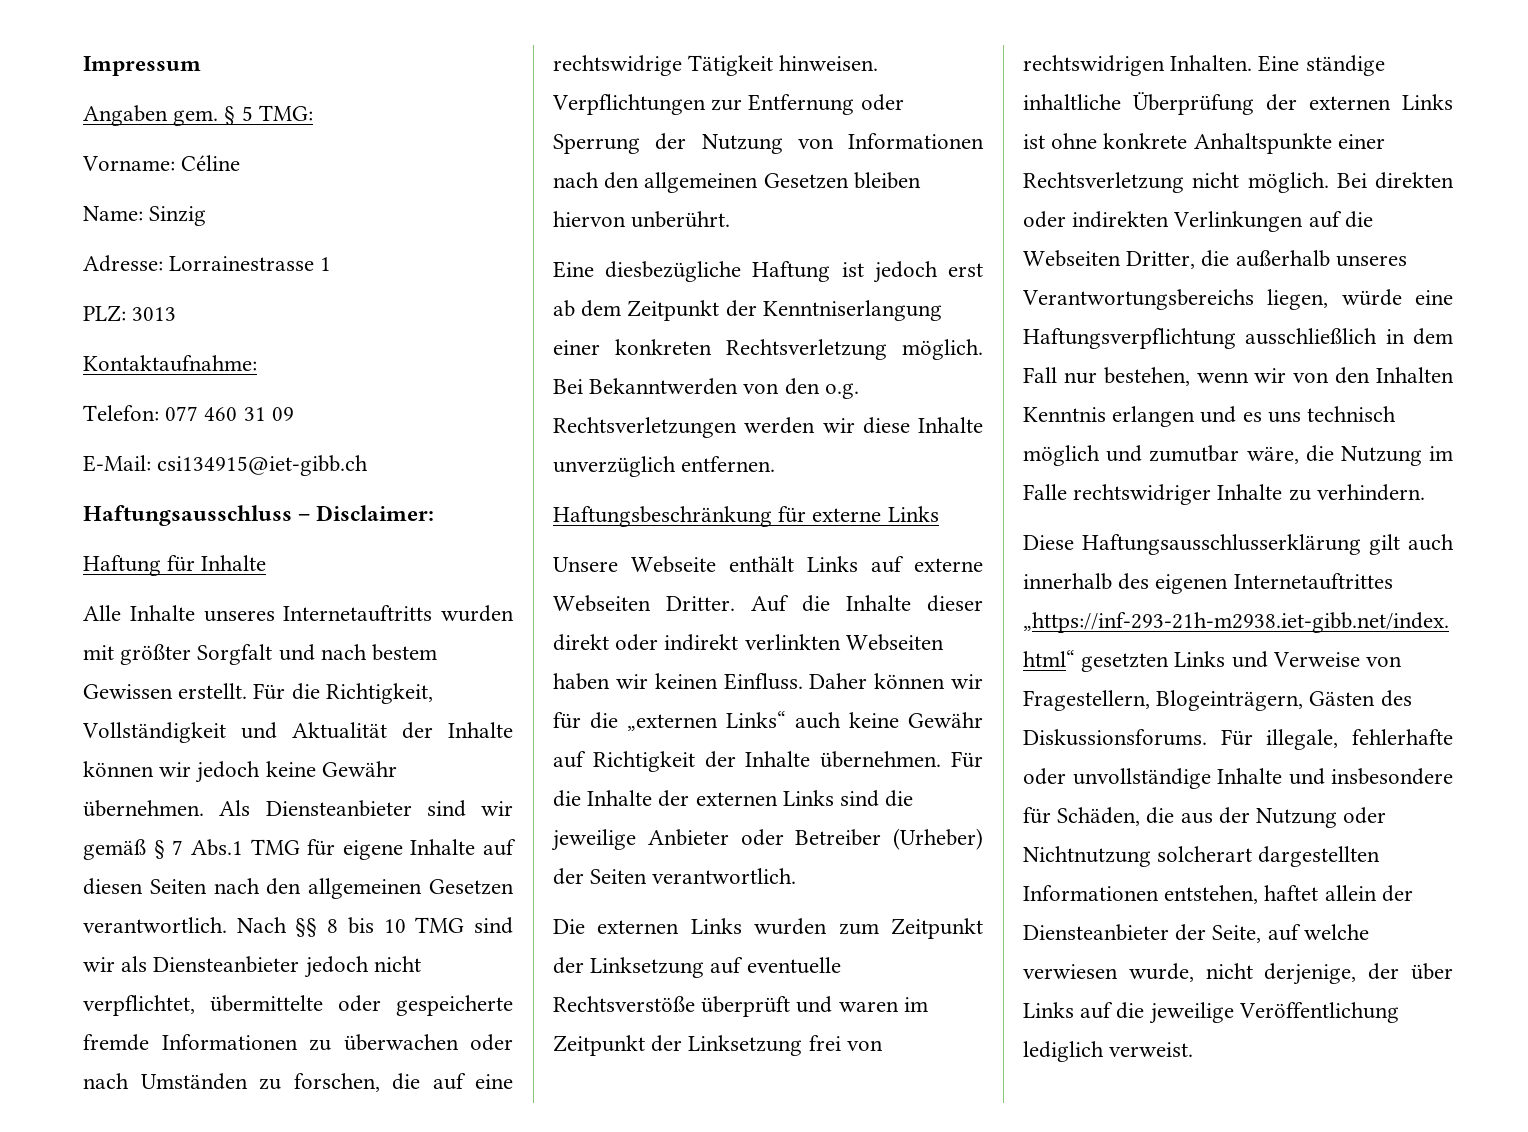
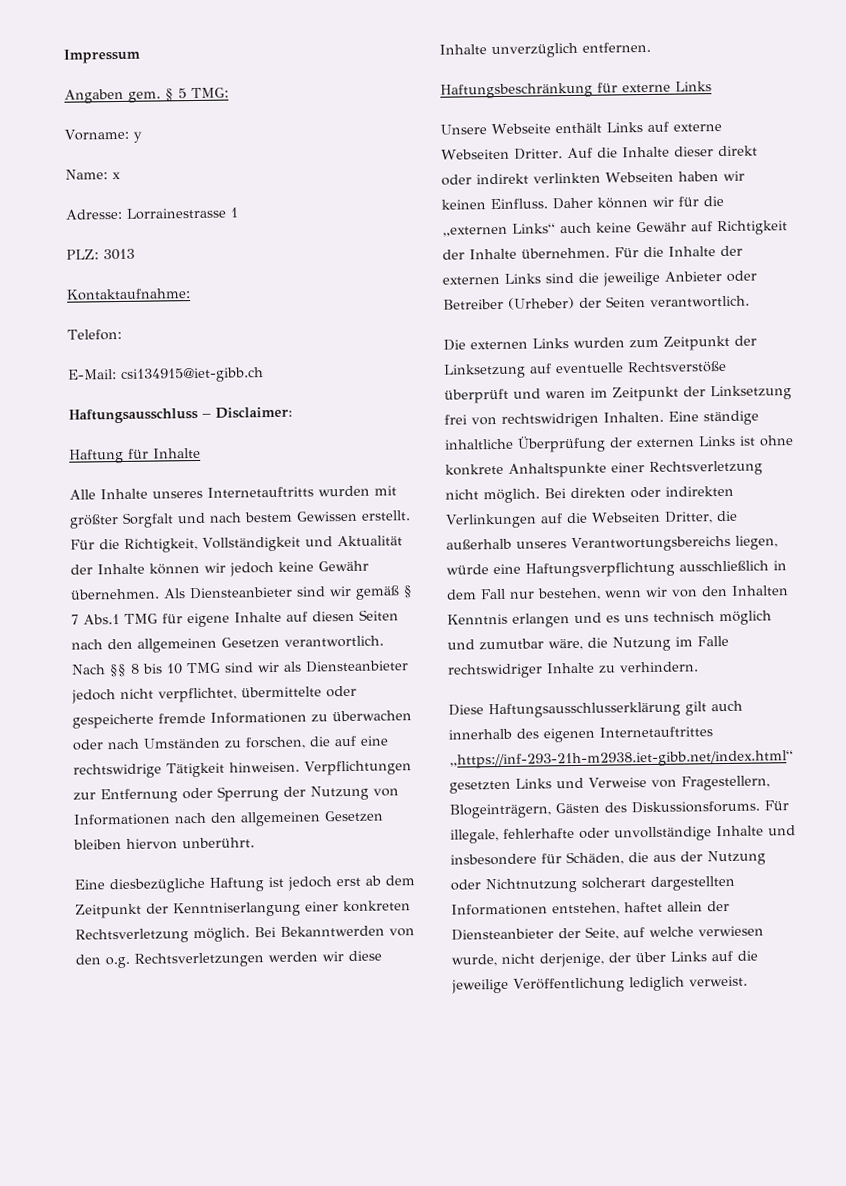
[181,155,241,171] Céline -> [132,131,143,143] y
[149,206,207,226] Sinzig -> [112,171,121,180] x
[165,406,294,421] 077 460 31 09 -> (122, 334) none

